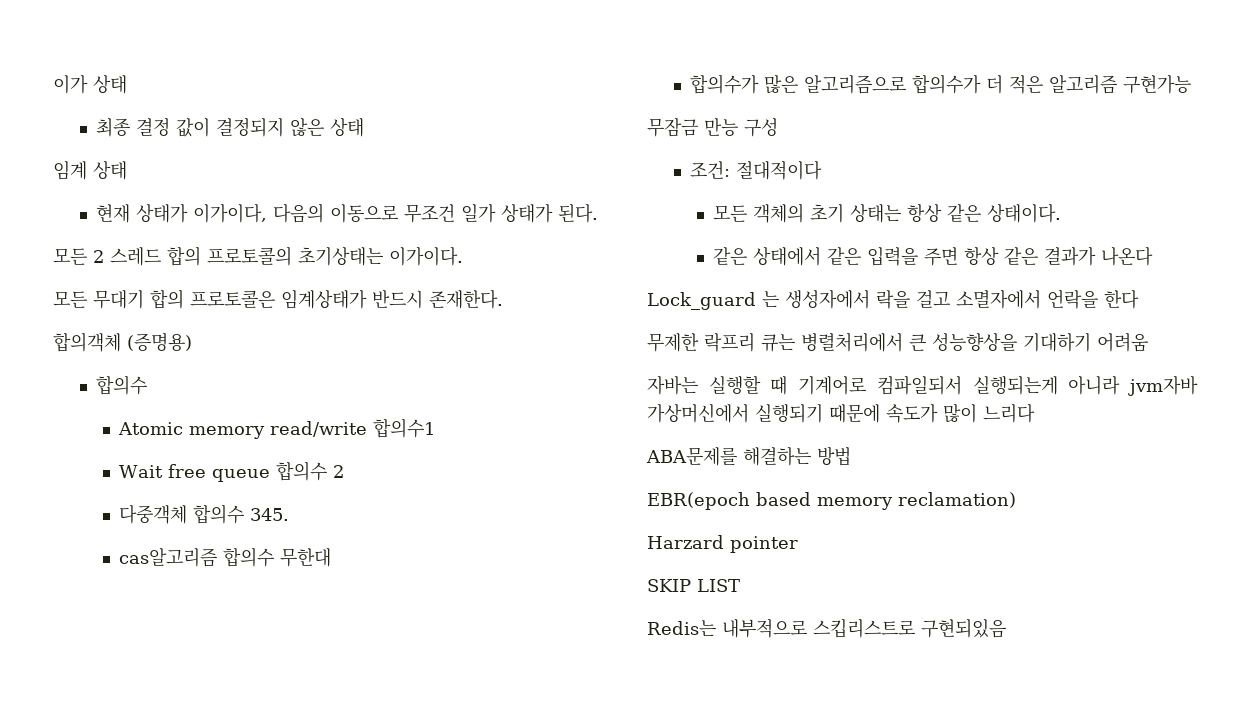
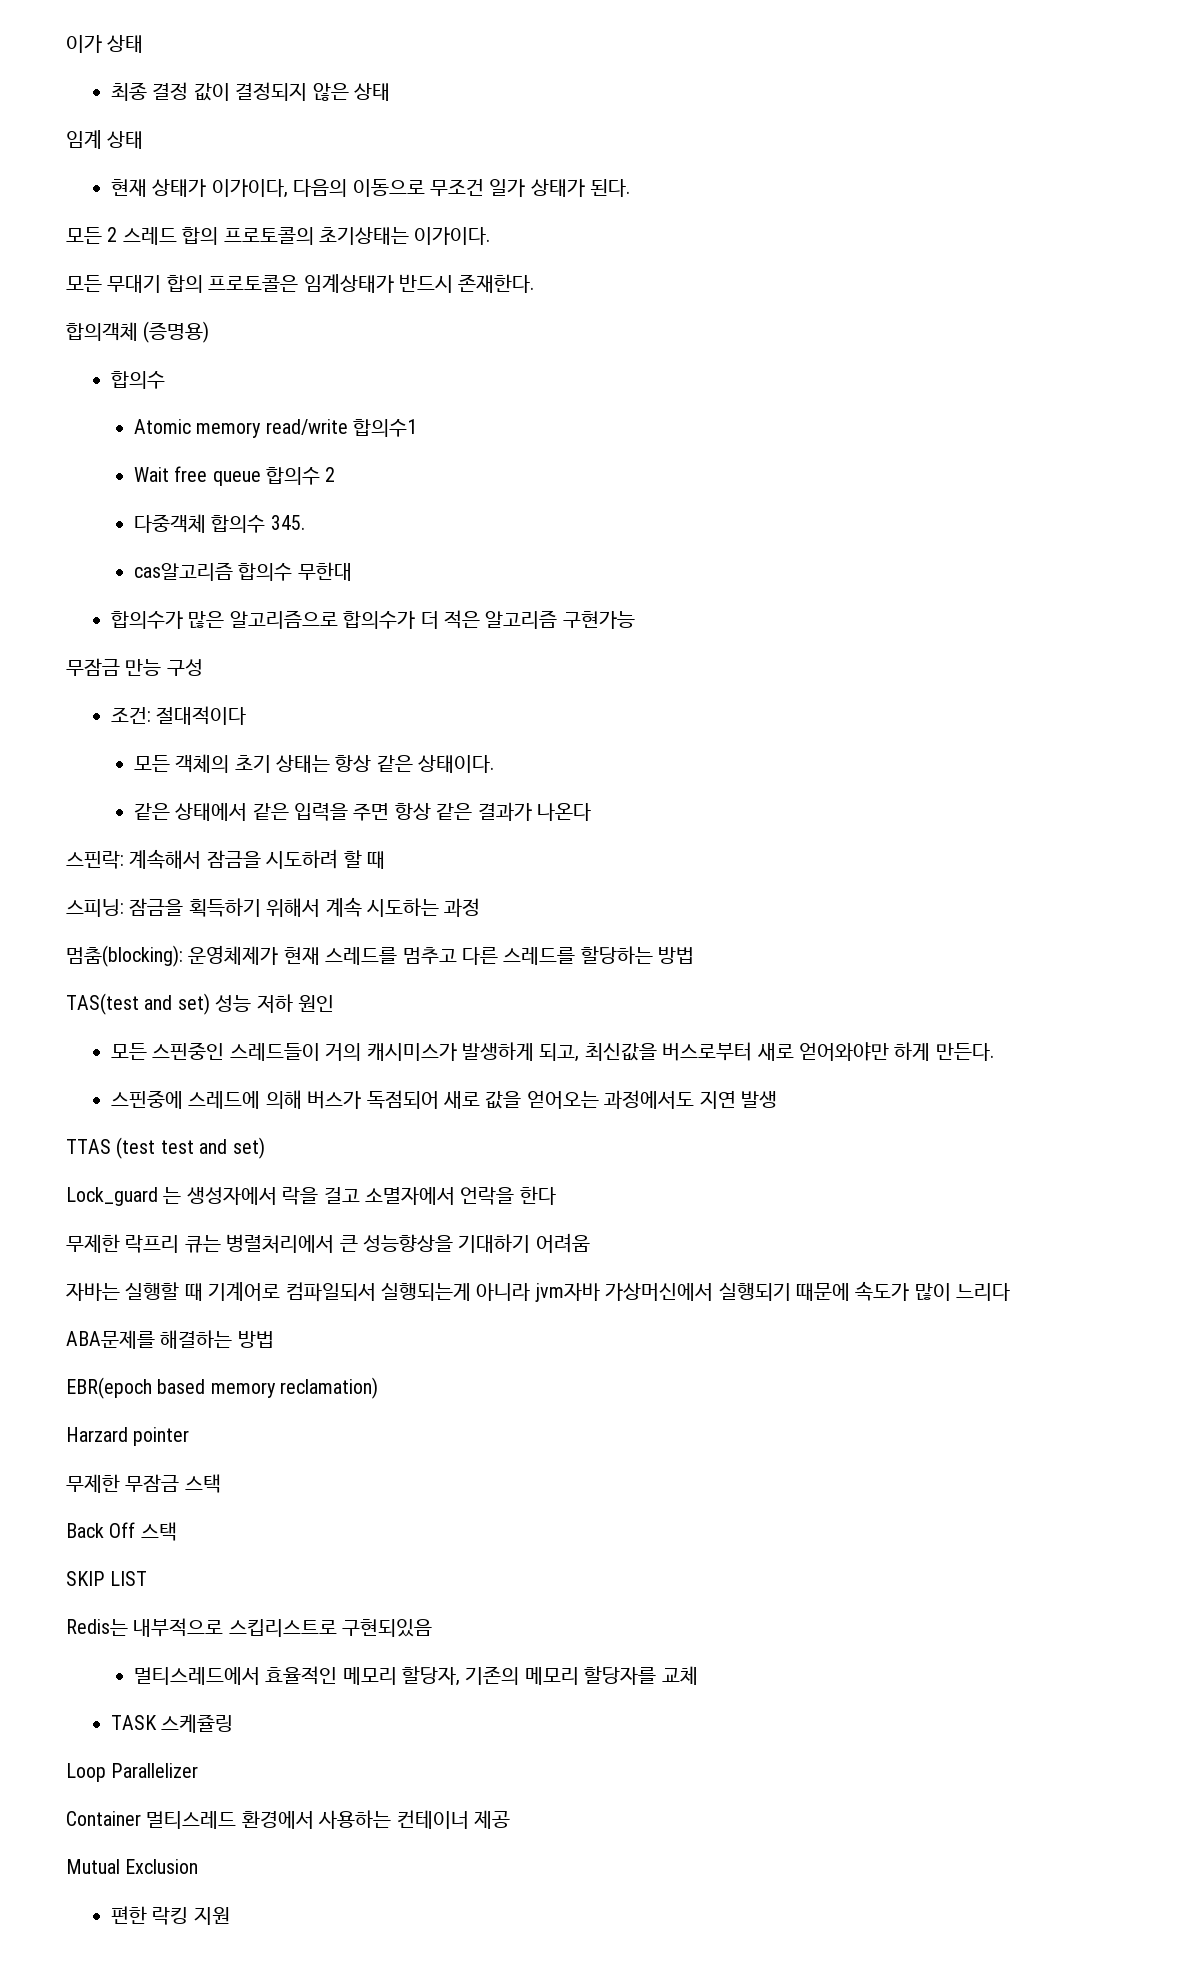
(1153, 256) none -> [66,849,385,869] [66,897,481,917] [66,945,695,967] [66,993,334,1015] [110,1042,994,1062] [110,1090,777,1109] [66,1137,265,1159] // 스핀락: 계속해서 잠금을 시도하려 할 때 // 스피닝: 잠금을 획득하기 위해서 계속 시도하는 과정 // 멈춤(blocking): 운영체제가 현재 스레드를 멈추고 다른 스레드를 할당하는 방법 // TAS(test and set) 성능 저하 원인 // 모든 스핀중인 스레드들이 거의 캐시미스가 발생하게 되고, 최신값을 버스로부터 새로 얻어와야만 하게 만든다. // 스핀중에 스레드에 의해 버스가 독점되어 새로 값을 얻어오는 과정에서도 지연 발생 // TTAS (test test and set)
(798, 544) none -> [66,1474,221,1493] [66,1522,177,1541] // 무제한 무잠금 스택 // Back Off 스택
(1006, 628) none -> [133,1666,698,1686] [110,1714,234,1733] [66,1763,199,1782] [66,1810,510,1829] [66,1859,199,1874] [110,1906,230,1925] // 멀티스레드에서 효율적인 메모리 할당자, 기존의 메모리 할당자를 교체 // TASK 스케쥴링 // Loop Parallelizer // Container 멀티스레드 환경에서 사용하는 컨테이너 제공 // Mutual Exclusion // 편한 락킹 지원

